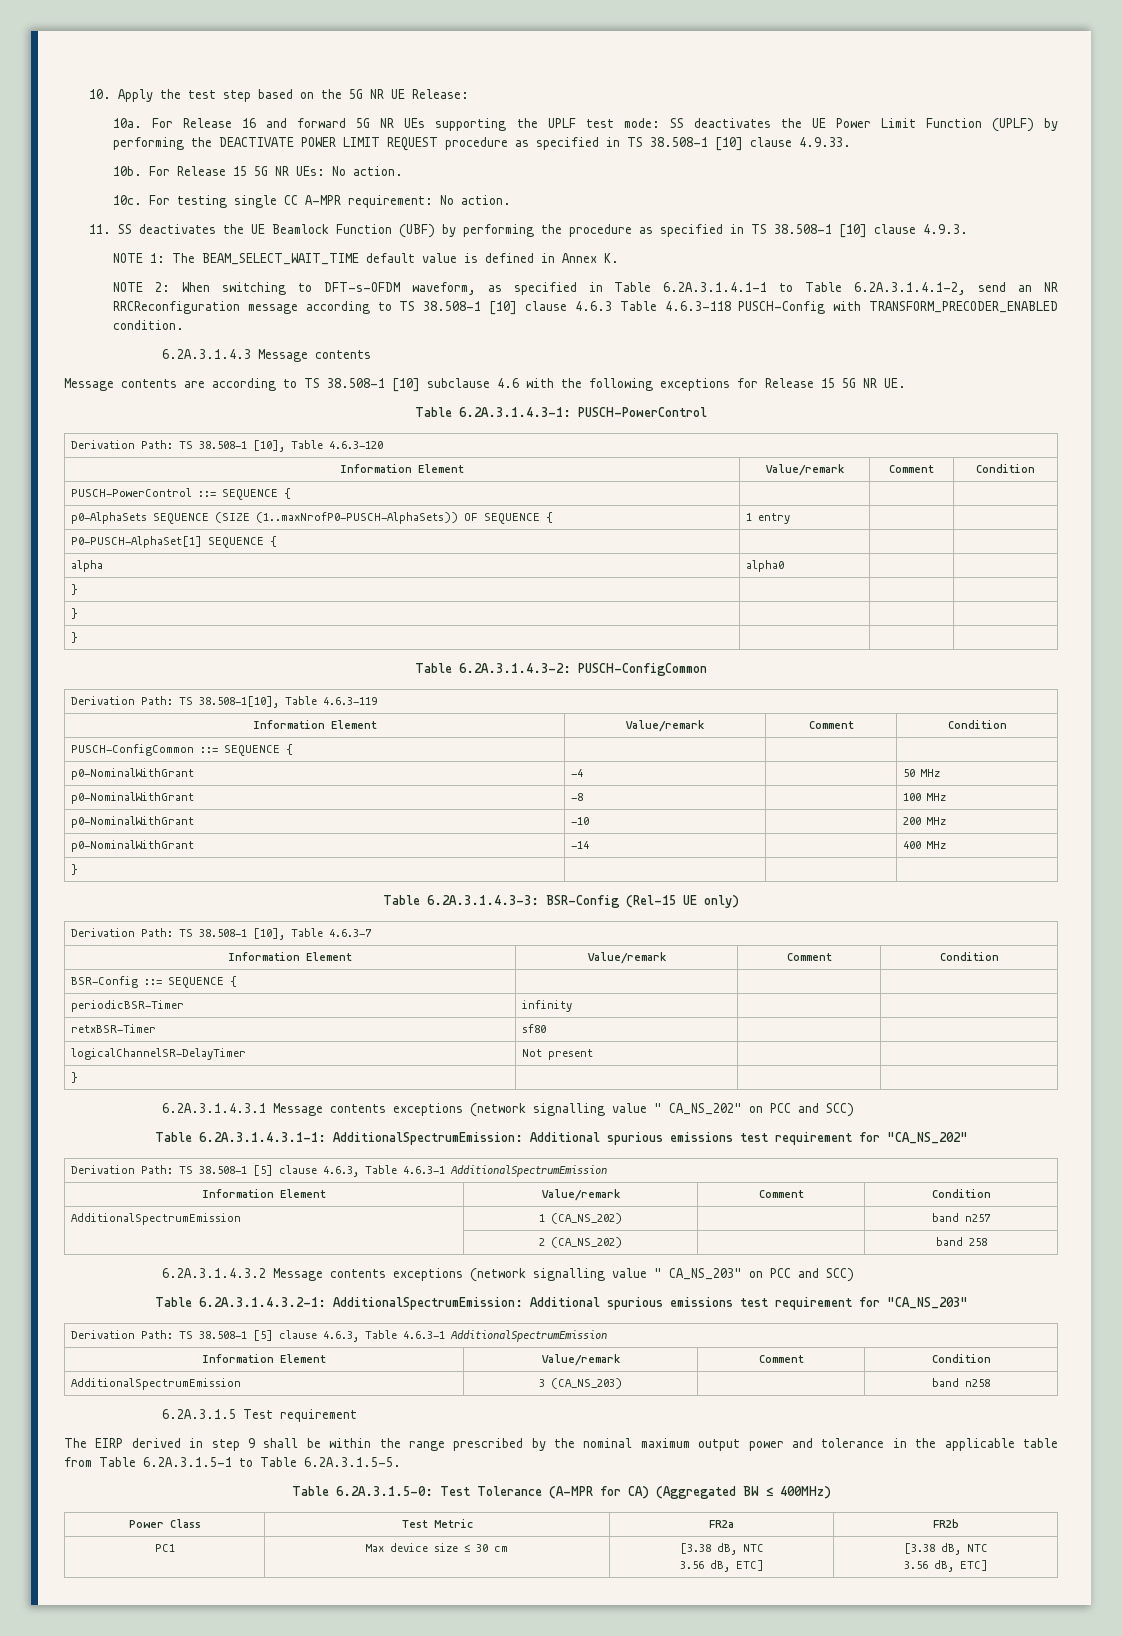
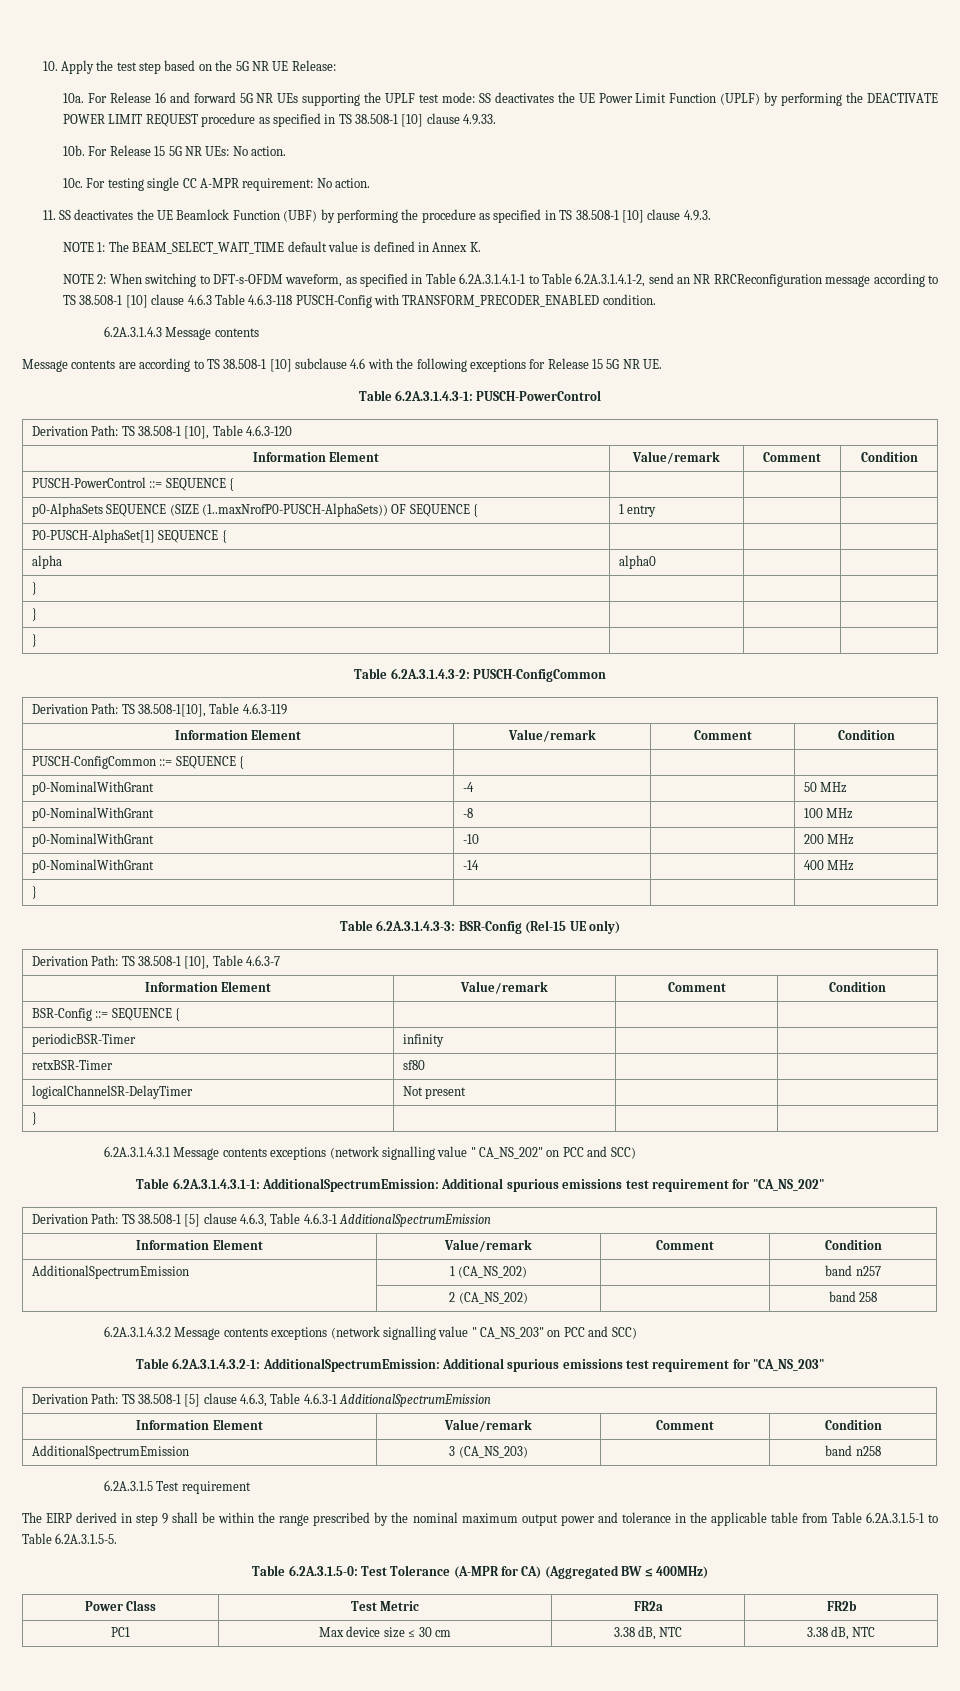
[679,1543,764,1555] [679,1560,764,1572] [903,1543,988,1555] [903,1560,988,1572] [3.38 dB, NTC // 3.56 dB, ETC] | [3.38 dB, NTC // 3.56 dB, ETC] -> [613,1626,683,1640] [806,1626,876,1640] 3.38 dB, NTC | 3.38 dB, NTC

